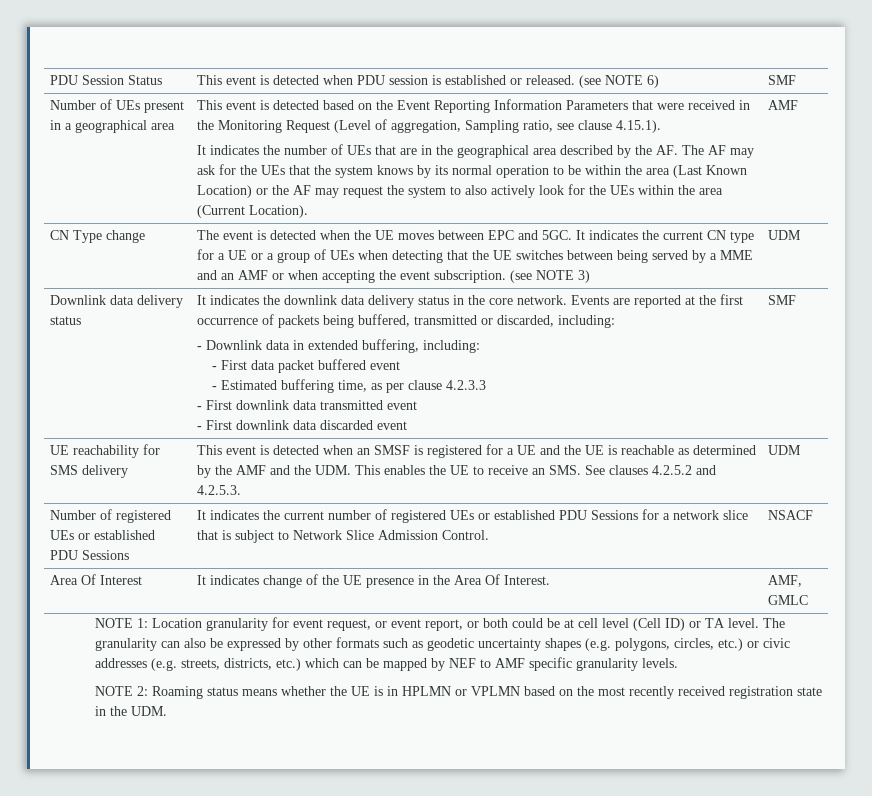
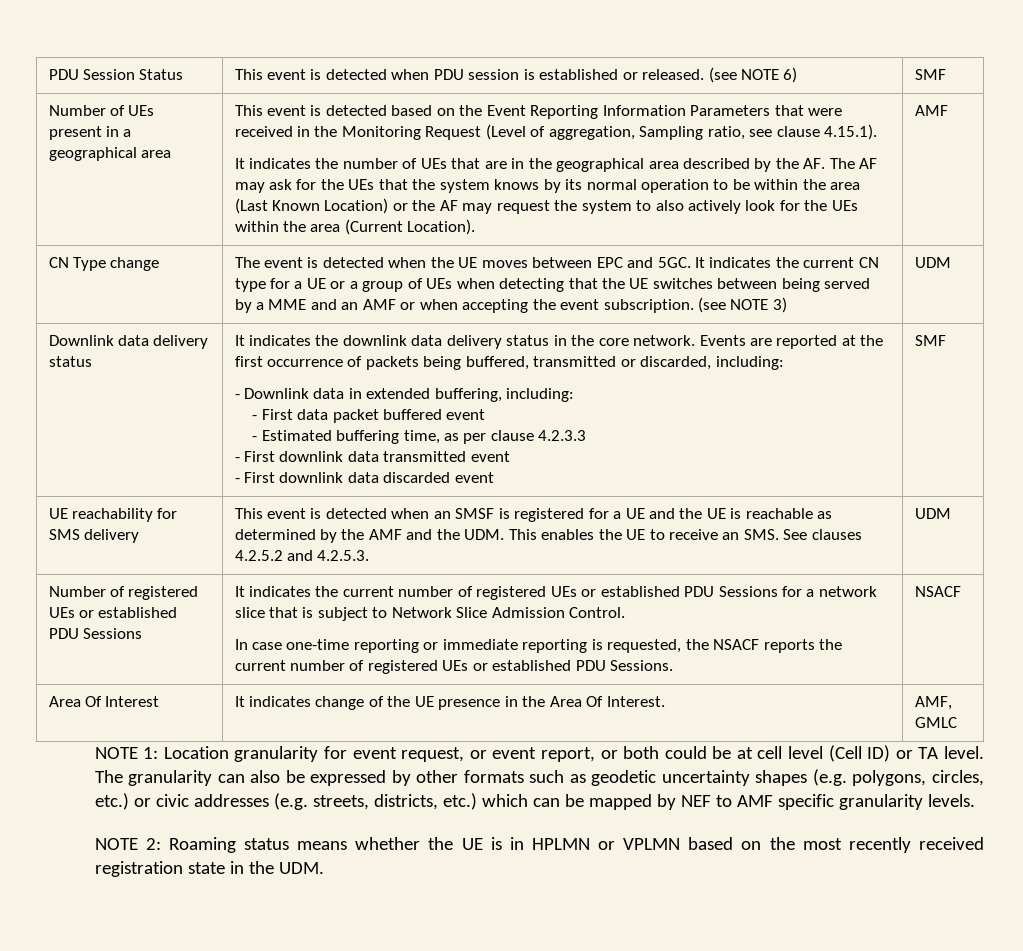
(489, 535) none -> [234,639,843,653] [234,660,674,674] // In case one-time reporting or immediate reporting is requested, the NSACF reports the current number of registered UEs or established PDU Sessions.

